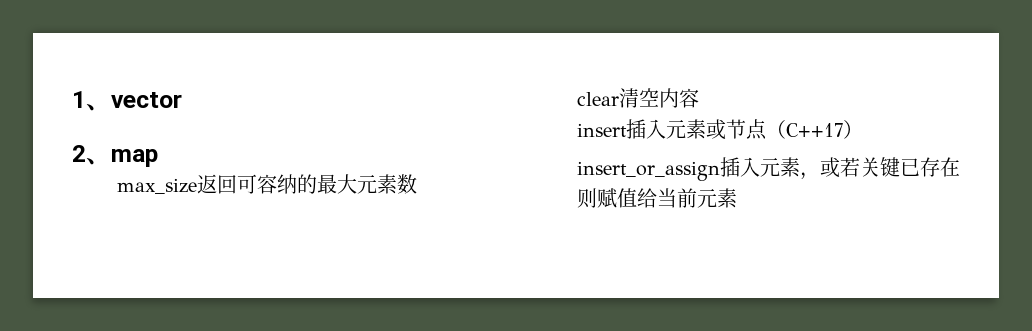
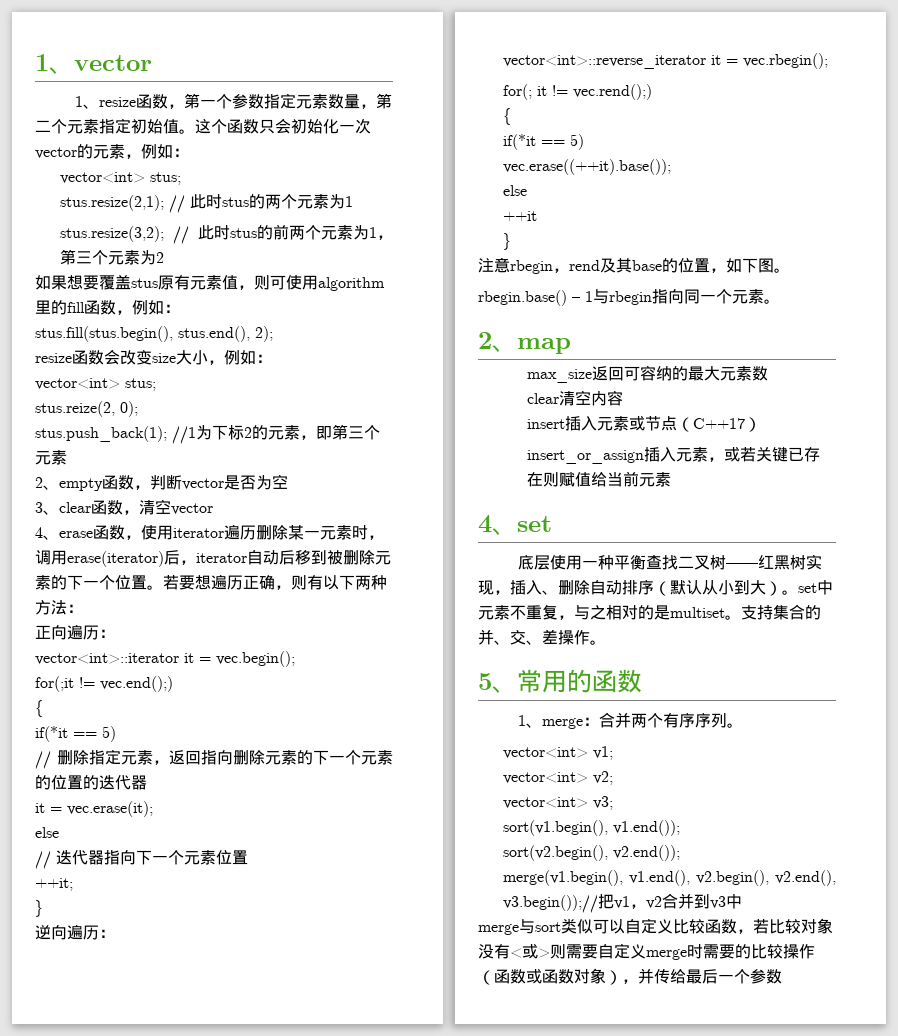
(182, 100) none -> [74,93,392,109] [35,118,371,134] [35,144,189,159] [59,172,181,185] [59,194,353,213] [59,224,393,244] [59,249,164,265] [35,275,385,291] [35,300,180,315] [35,326,273,342] [35,349,272,365] [35,378,156,391] [35,401,138,417] [35,424,380,444] [35,450,67,465] [35,474,288,491] [35,499,213,515] [35,525,384,540] [35,550,391,567] [35,575,387,590] [35,600,83,615] [35,625,115,640] [35,651,295,667] [35,676,173,692] [35,700,43,717] [35,726,116,742] [35,749,393,769] [35,775,147,790] [35,801,153,817] [35,827,59,838] [35,850,248,869] [35,878,73,891] [35,900,43,917] [35,925,115,940] [502,53,828,69] [502,84,652,100] [502,108,511,125] [502,134,584,150] [502,159,671,175] [502,185,527,196] [502,211,537,221] [502,233,511,250] [478,257,790,274] [478,289,780,306] // 1、resize函数，第一个参数指定元素数量，第二个元素指定初始值。这个函数只会初始化一次vector的元素，例如： // vector<int> stus; // stus.resize(2,1); // 此时stus的两个元素为1 // stus.resize(3,2); // 此时stus的前两个元素为1，第三个元素为2 // 如果想要覆盖stus原有元素值，则可使用algorithm里的fill函数，例如： // stus.fill(stus.begin(), stus.end(), 2); // resize函数会改变size大小，例如： // vector<int> stus; // stus.reize(2, 0); // stus.push_back(1); //1为下标2的元素，即第三个元素 // 2、empty函数，判断vector是否为空 // 3、clear函数，清空vector // 4、erase函数，使用iterator遍历删除某一元素时，调用erase(iterator)后，iterator自动后移到被删除元素的下一个位置。若要想遍历正确，则有以下两种方法： // 正向遍历： // vector<int>::iterator it = vec.begin(); // for(;it != vec.end();) // { // if(*it == 5) // // 删除指定元素，返回指向删除元素的下一个元素的位置的迭代器 // it = vec.erase(it); // else // // 迭代器指向下一个元素位置 // ++it; // } // 逆向遍历： // vector<int>::reverse_iterator it = vec.rbegin(); // for(; it != vec.rend();) // { // if(*it == 5) // vec.erase((++it).base()); // else // ++it // } // 注意rbegin，rend及其base的位置，如下图。 // rbegin.base() – 1与rbegin指向同一个元素。
(737, 198) none -> [478,515,552,535] [517,554,822,570] [478,580,833,596] [478,604,821,620] [478,629,606,645] [478,669,642,693] [517,712,743,729] [502,746,613,760] [502,771,613,785] [502,796,613,810] [502,820,680,836] [502,845,680,861] [502,870,836,886] [502,893,742,913] [478,918,833,935] [478,943,815,960] [478,968,782,985] // 4、set // 底层使用一种平衡查找二叉树——红黑树实现，插入、删除自动排序（默认从小到大）。set中元素不重复，与之相对的是multiset。支持集合的并、交、差操作。 // 5、常用的函数 // 1、merge：合并两个有序序列。 // vector<int> v1; // vector<int> v2; // vector<int> v3; // sort(v1.begin(), v1.end()); // sort(v2.begin(), v2.end()); // merge(v1.begin(), v1.end(), v2.begin(), v2.end(), v3.begin());//把v1，v2合并到v3中 // merge与sort类似可以自定义比较函数，若比较对象没有<或>则需要自定义merge时需要的比较操作（函数或函数对象），并传给最后一个参数

